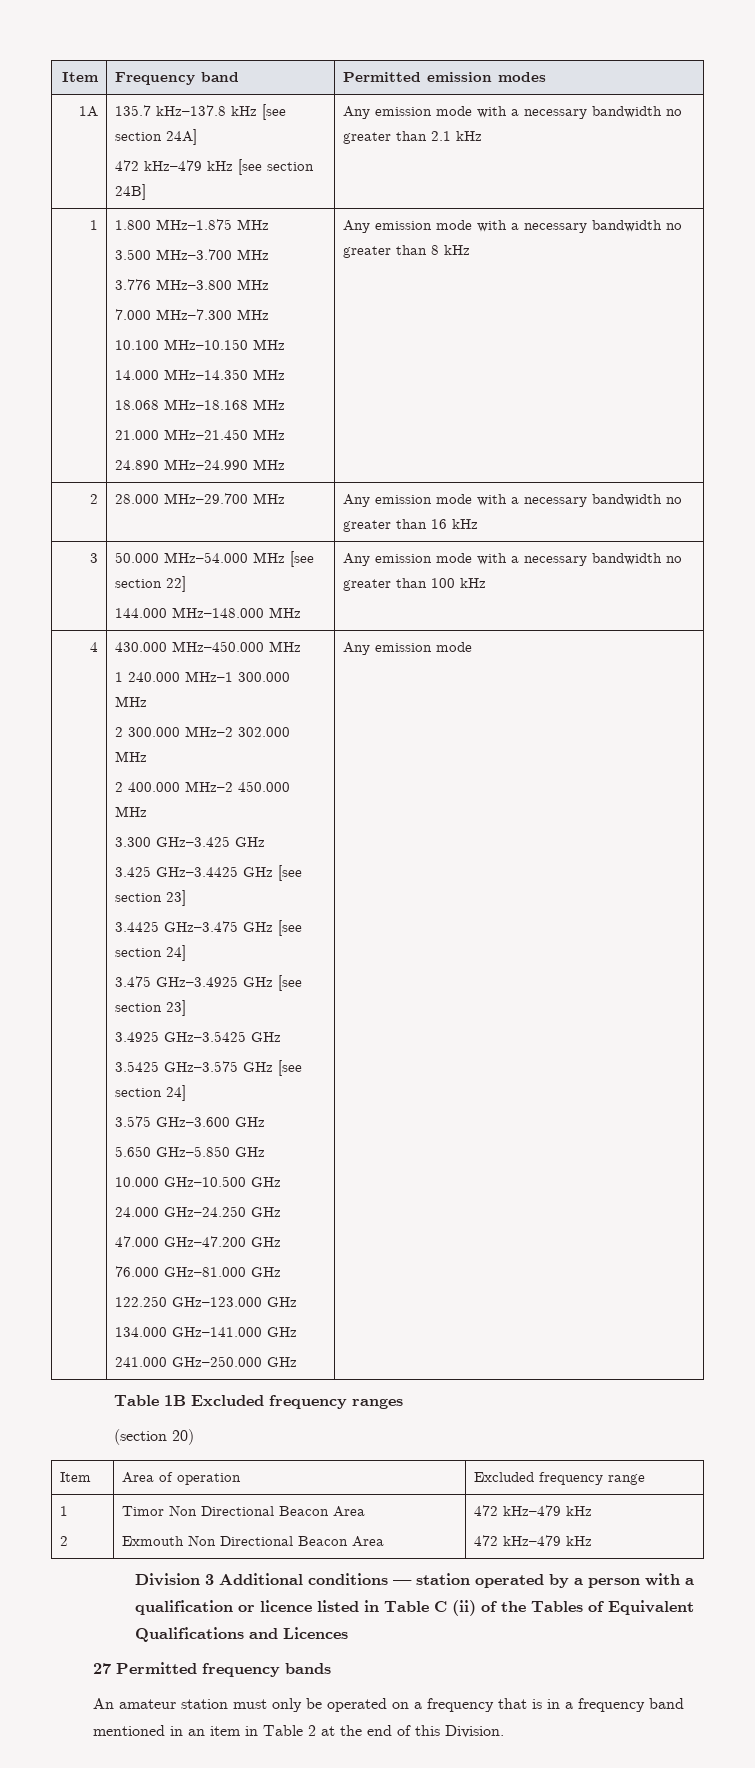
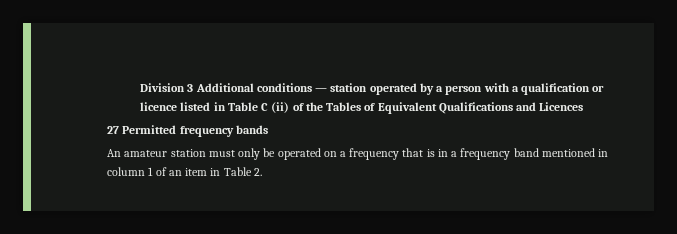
[61,72,99,82] [115,72,240,85] [343,72,547,82] [78,106,98,117] [115,104,287,120] [115,129,198,145] [115,159,315,175] [115,184,147,200] [343,106,683,119] [343,131,483,144] [89,220,98,230] [115,219,270,230] [115,249,270,260] [115,279,270,290] [115,309,270,320] [115,339,286,350] [115,369,286,380] [115,399,286,410] [115,429,286,440] [115,459,286,470] [343,220,683,233] [343,245,471,258] [89,494,98,504] [115,493,286,504] [343,494,683,507] [343,519,479,532] [89,553,98,563] [115,551,315,567] [115,576,187,592] [115,607,302,618] [343,553,683,566] [343,578,487,591] [89,642,98,652] [115,641,302,652] [115,671,291,682] [115,696,148,707] [115,726,291,737] [115,751,148,762] [115,781,291,792] [115,806,148,817] [115,836,266,847] [115,865,303,881] [115,890,187,906] [115,920,303,936] [115,945,187,961] [115,975,303,991] [115,1000,187,1016] [115,1031,282,1042] [115,1060,303,1076] [115,1085,187,1101] [115,1116,266,1127] [115,1146,266,1157] [115,1176,282,1187] [115,1206,282,1217] [115,1236,282,1247] [115,1266,282,1277] [115,1296,298,1307] [115,1327,298,1337] [115,1356,298,1367] [343,642,473,655] [113,1395,403,1409] [113,1429,194,1445] [60,1472,92,1482] [122,1472,242,1485] [474,1472,646,1485] [60,1506,69,1516] [60,1536,69,1546] [122,1505,366,1517] [122,1535,385,1547] [474,1505,593,1516] [474,1535,593,1546] Item | Frequency band | Permitted emission modes // 1A | 135.7 kHz–137.8 kHz [see section 24A] // 472 kHz–479 kHz [see section 24B] | Any emission mode with a necessary bandwidth no greater than 2.1 kHz // 1 | 1.800 MHz–1.875 MHz // 3.500 MHz–3.700 MHz // 3.776 MHz–3.800 MHz // 7.000 MHz–7.300 MHz // 10.100 MHz–10.150 MHz // 14.000 MHz–14.350 MHz // 18.068 MHz–18.168 MHz // 21.000 MHz–21.450 MHz // 24.890 MHz–24.990 MHz | Any emission mode with a necessary bandwidth no greater than 8 kHz // 2 | 28.000 MHz–29.700 MHz | Any emission mode with a necessary bandwidth no greater than 16 kHz // 3 | 50.000 MHz–54.000 MHz [see section 22] // 144.000 MHz–148.000 MHz | Any emission mode with a necessary bandwidth no greater than 100 kHz // 4 | 430.000 MHz–450.000 MHz // 1 240.000 MHz–1 300.000 MHz // 2 300.000 MHz–2 302.000 MHz // 2 400.000 MHz–2 450.000 MHz // 3.300 GHz–3.425 GHz // 3.425 GHz–3.4425 GHz [see section 23] // 3.4425 GHz–3.475 GHz [see section 24] // 3.475 GHz–3.4925 GHz [see section 23] // 3.4925 GHz–3.5425 GHz // 3.5425 GHz–3.575 GHz [see section 24] // 3.575 GHz–3.600 GHz // 5.650 GHz–5.850 GHz // 10.000 GHz–10.500 GHz // 24.000 GHz–24.250 GHz // 47.000 GHz–47.200 GHz // 76.000 GHz–81.000 GHz // 122.250 GHz–123.000 GHz // 134.000 GHz–141.000 GHz // 241.000 GHz–250.000 GHz | Any emission mode // Table 1B Excluded frequency ranges // (section 20) // Item | Area of operation | Excluded frequency range // 1 // 2 | Timor Non Directional Beacon Area // Exmouth Non Directional Beacon Area | 472 kHz–479 kHz // 472 kHz–479 kHz // -> (140, 87) none
(183, 1731) none -> [107,167,167,176] column 1 of
[307,1725,504,1738] 2 at the end of this Division. -> [253,168,262,176] 2.

